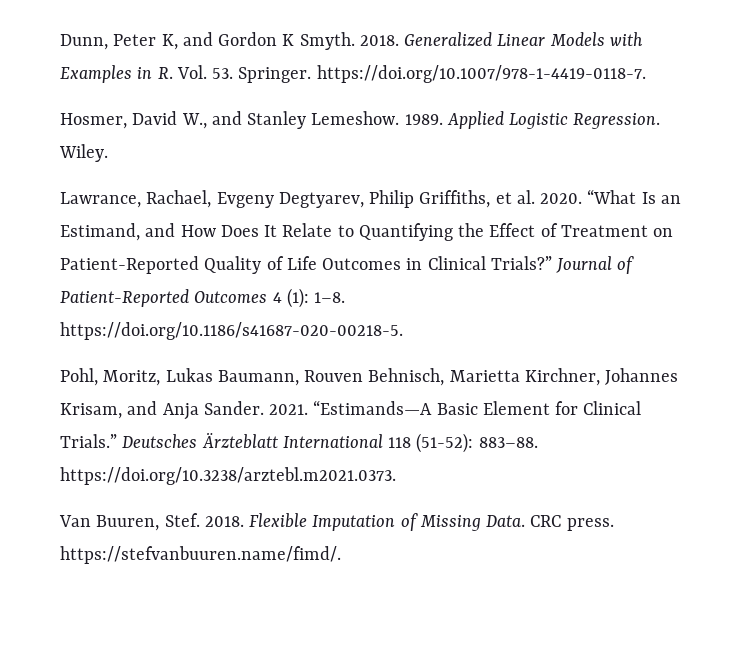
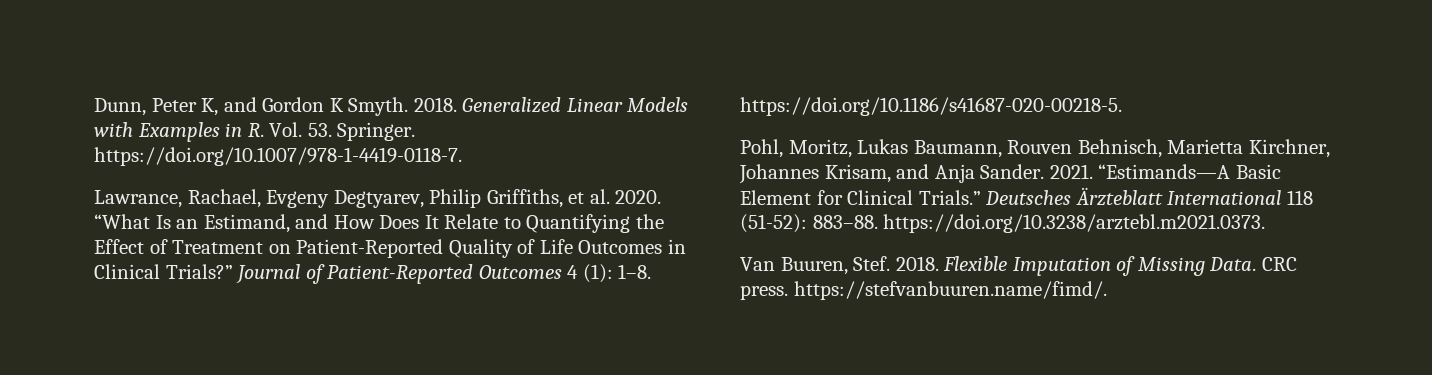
[60,111,661,129] [59,144,108,162] // Hosmer, David W., and Stanley Lemeshow. 1989. Applied Logistic Regression. Wiley. -> (462, 156) none

